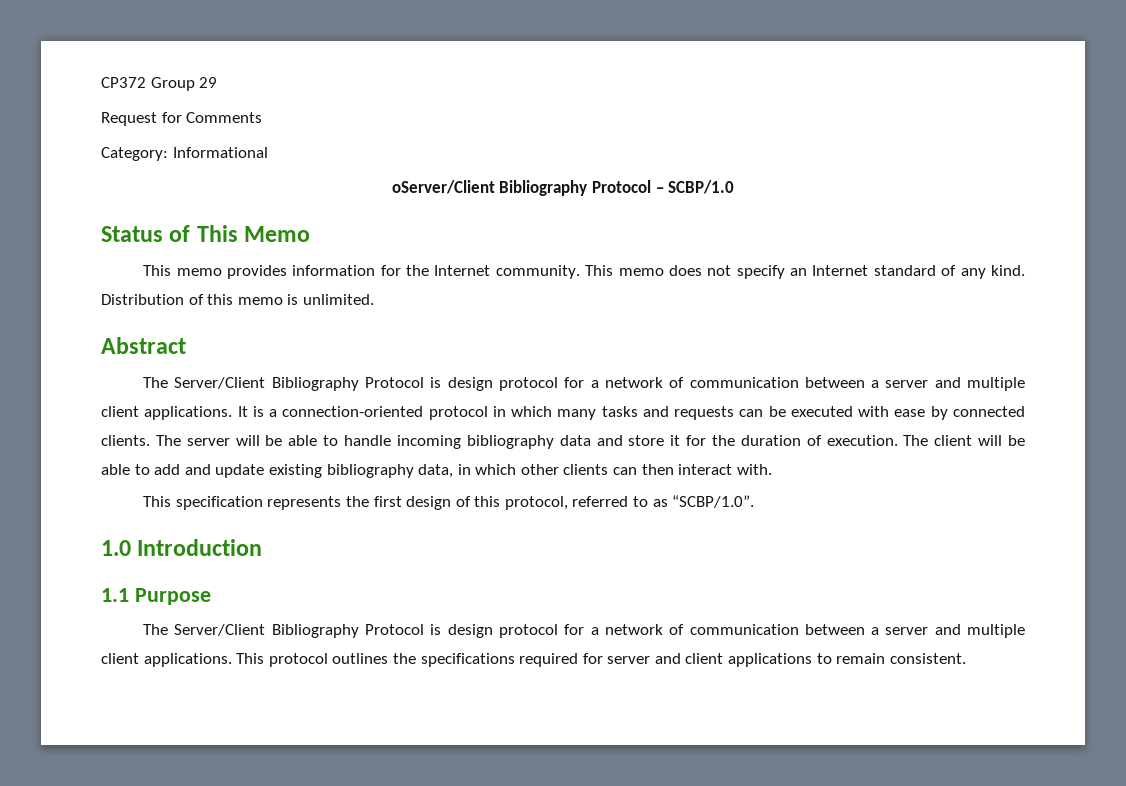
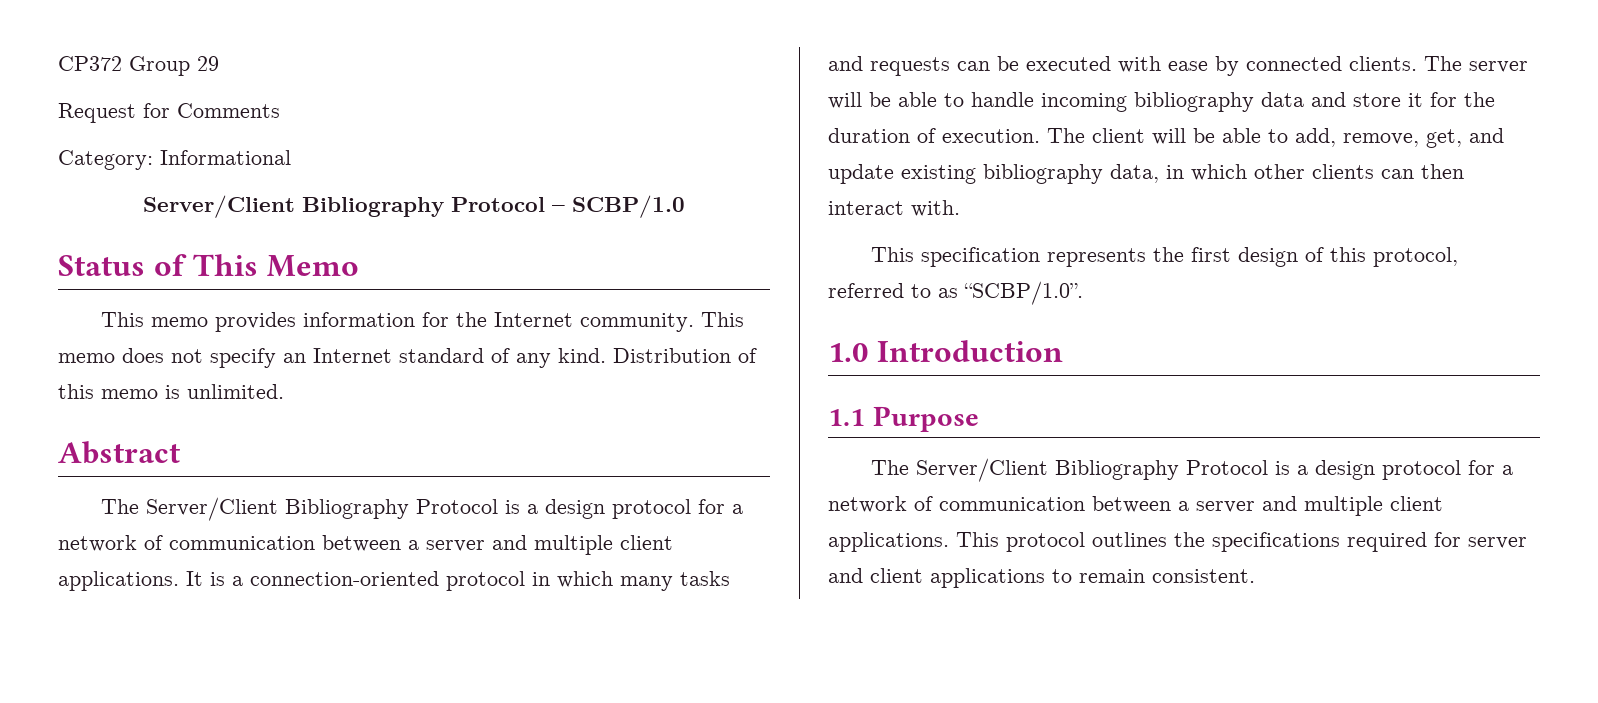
[391,180,495,194] oServer/Client -> [143,195,295,218] Server/Client
(442, 382) none -> [526,504,538,514] a
[154,464,181,475] add -> [1295,128,1462,148] add, remove, get,
(442, 629) none -> [1296,465,1308,475] a

